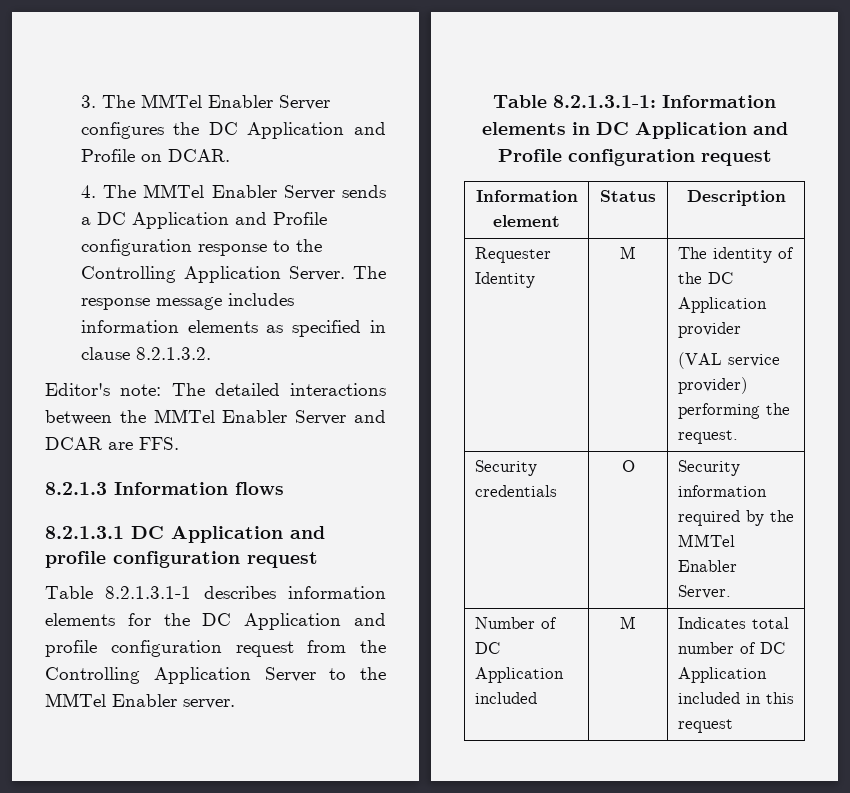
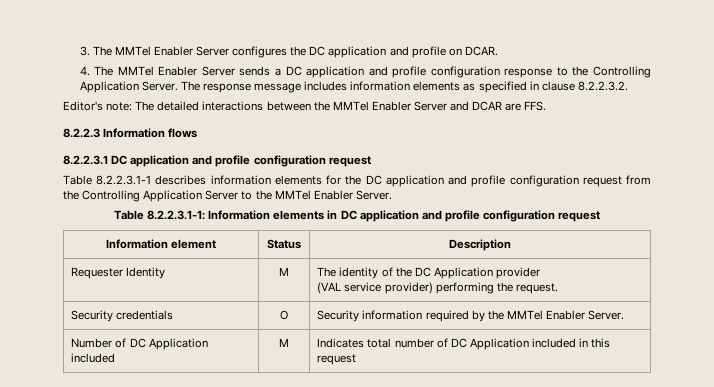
[247,122,386,139] [80,149,135,162] Application and Profile -> [328,46,446,58] application and profile
[131,212,327,229] Application and Profile -> [306,66,427,78] application and profile
[135,347,211,360] 8.2.1.3.2. -> [577,81,628,91] 8.2.2.3.2.
[45,482,107,495] 8.2.1.3 -> [63,128,100,138] 8.2.2.3
[45,526,283,543] 8.2.1.3.1 DC Application -> [63,155,190,167] 8.2.2.3.1 DC application
[105,586,192,599] 8.2.1.3.1-1 -> [96,175,152,185] 8.2.2.3.1-1
[244,613,342,630] Application -> [385,175,444,187] application
[183,699,235,709] [493,95,656,108] server. // Table 8.2.1.3.1-1: -> [355,190,392,200] [113,210,206,220] Server. // Table 8.2.2.3.1-1:
[634,122,788,139] [497,149,562,162] Application and Profile -> [359,210,480,222] application and profile

